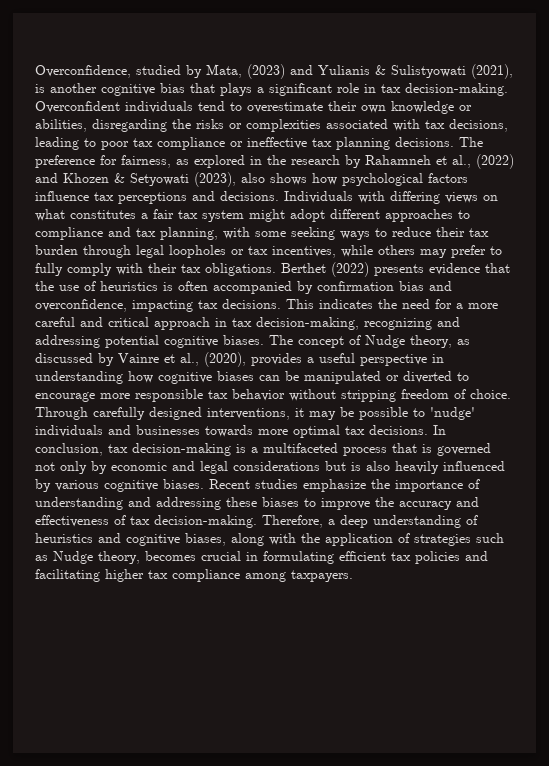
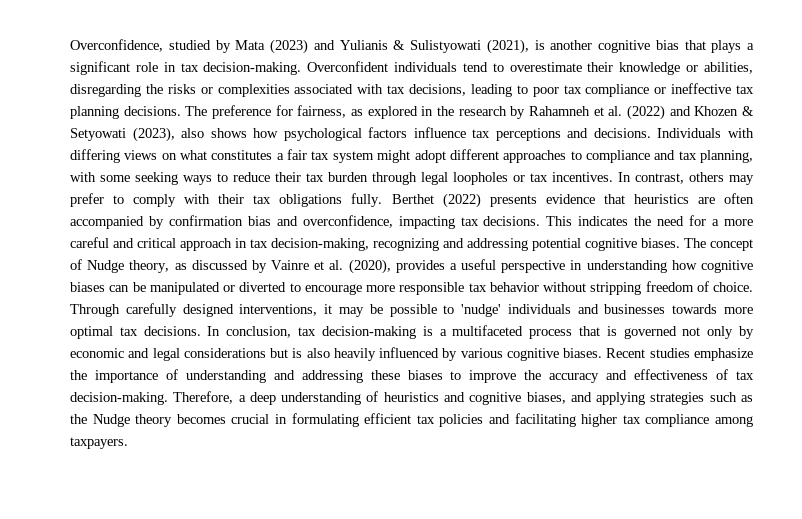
[206,64,242,78] Mata, -> [235,40,266,50] Mata
[361,105,386,113] own -> (614, 67) none
[452,155,471,168] al., -> [608,106,623,116] al.
[272,245,373,258] incentives, while -> [552,172,684,184] incentives. In contrast,
[35,263,63,276] fully -> (125, 199) none
[205,263,276,276] obligations. -> [279,193,383,207] obligations fully.
[35,281,173,291] the use of heuristics is -> [633,194,715,204] heuristics are
[180,353,199,366] al., -> [329,260,344,270] al.
[231,533,504,546] [35,551,140,564] along with the application of strategies such as Nudge theory, -> [570,392,754,405] [70,414,173,427] and applying strategies such as the Nudge theory

